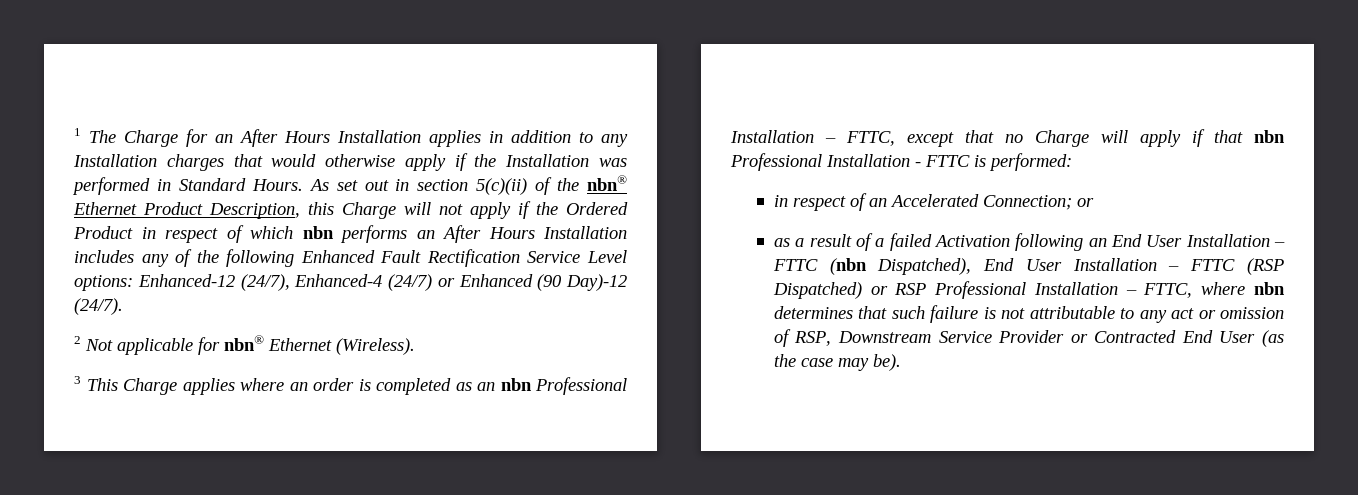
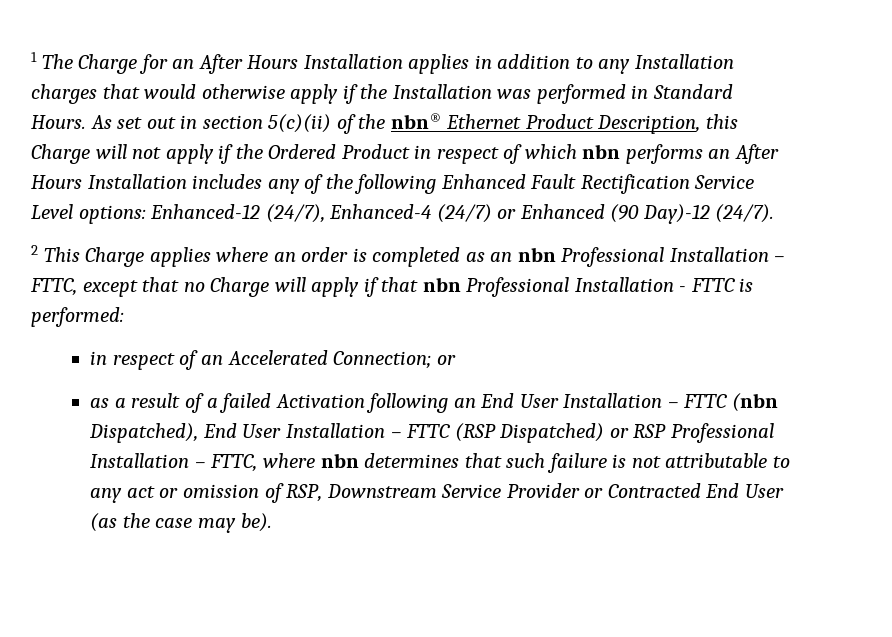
[85,335,415,355] [74,376,81,384] Not applicable for nbn® Ethernet (Wireless). // 3 -> (38, 250) none

